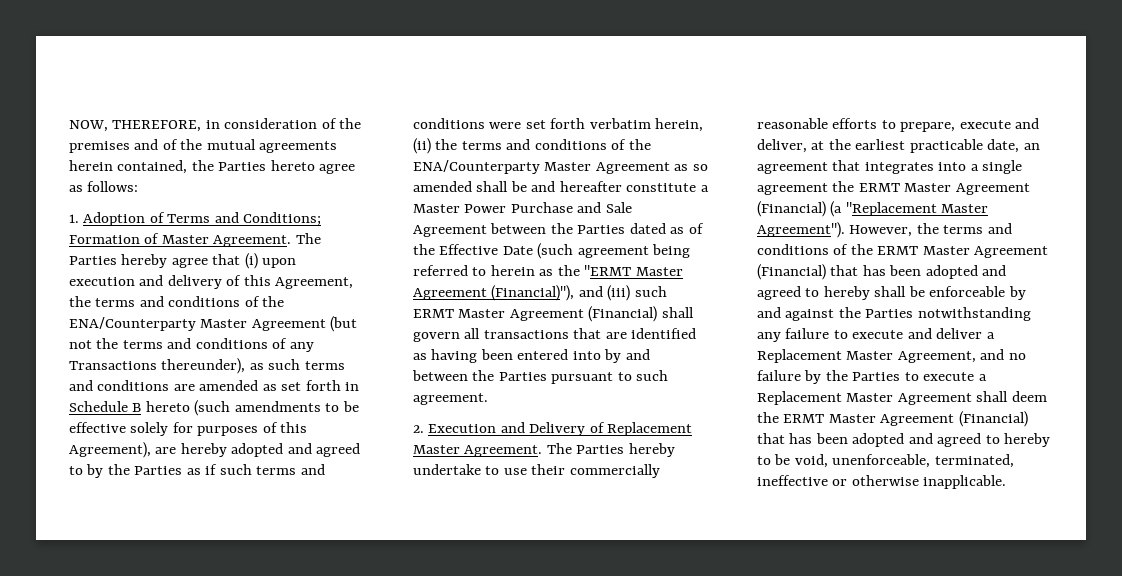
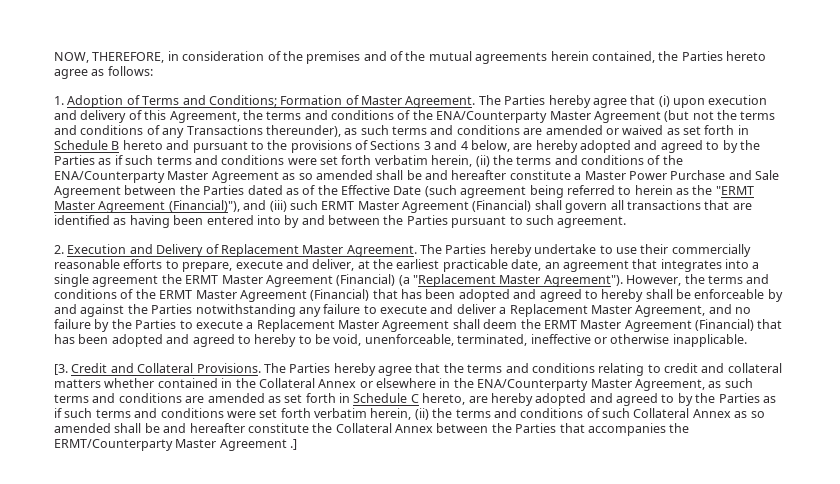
(259, 385) none -> [605,125,664,135] or waived
[194,400,359,416] [69,422,308,436] [69,442,151,458] (such amendments to be effective solely for purposes of this Agreement), -> [166,140,510,153] and pursuant to the provisions of Sections 3 and 4 below,
(1007, 482) none -> [54,363,782,376] [54,378,753,391] [54,393,776,406] [54,408,765,420] [54,423,690,436] [54,439,298,451] // [3. Credit and Collateral Provisions. The Parties hereby agree that the terms and conditions relating to credit and collateral matters whether contained in the Collateral Annex or elsewhere in the ENA/Counterparty Master Agreement, as such terms and conditions are amended as set forth in Schedule C hereto, are hereby adopted and agreed to by the Parties as if such terms and conditions were set forth verbatim herein, (ii) the terms and conditions of such Collateral Annex as so amended shall be and hereafter constitute the Collateral Annex between the Parties that accompanies the ERMT/Counterparty Master Agreement .]

